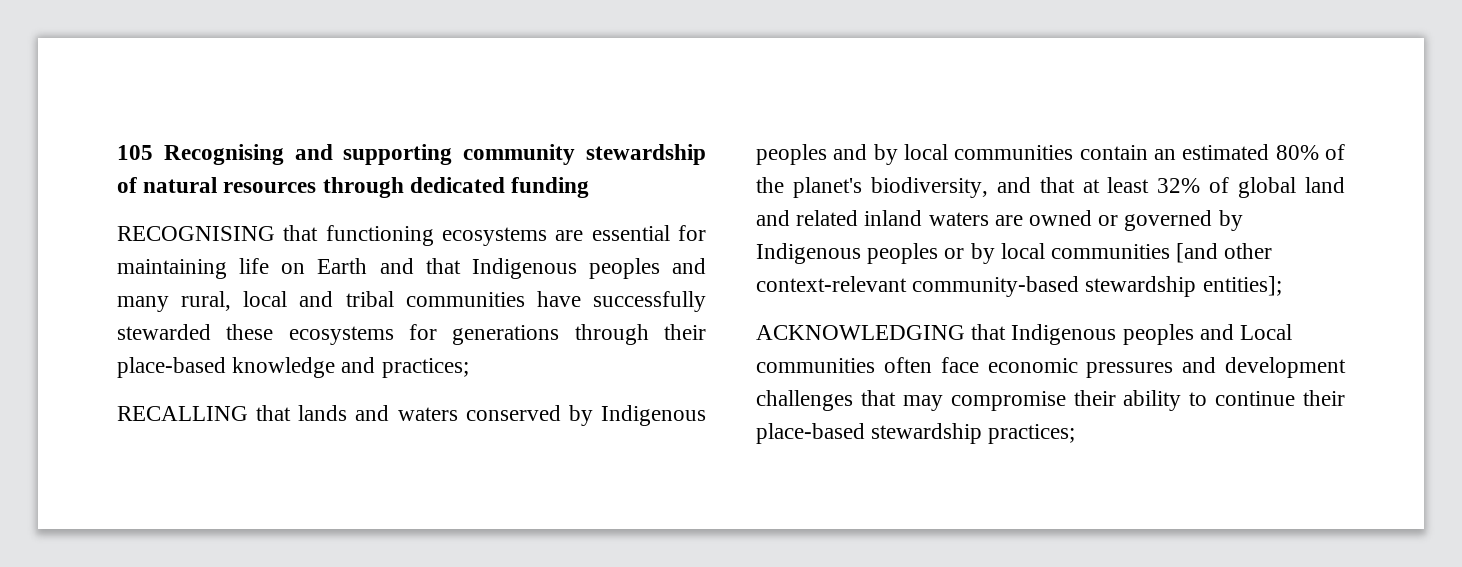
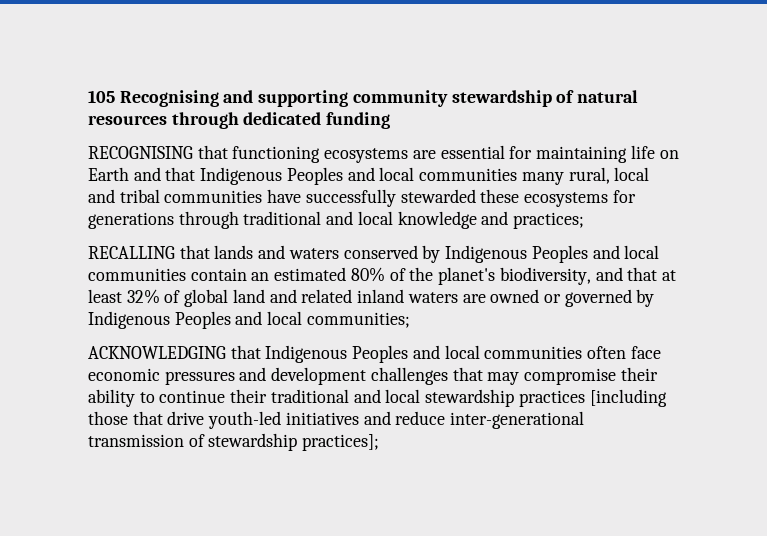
[588,258,706,279] peoples and -> [286,167,518,185] Peoples and local communities
[664,324,706,340] [117,357,226,378] their place-based -> [243,211,393,225] traditional and local
[756,144,898,165] peoples and by -> [531,245,620,263] Peoples and
[867,243,1273,264] [756,276,1282,297] peoples or by local communities [and other context-relevant community-based stewardship entities]; -> [174,311,410,329] Peoples and local communities;
[1122,324,1293,345] peoples and Local -> [352,345,480,363] Peoples and local
[756,423,1076,444] place-based stewardship practices; -> [270,389,667,407] [88,411,585,429] [88,433,380,451] traditional and local stewardship practices [including those that drive youth-led initiatives and reduce inter-generational transmission of stewardship practices];

